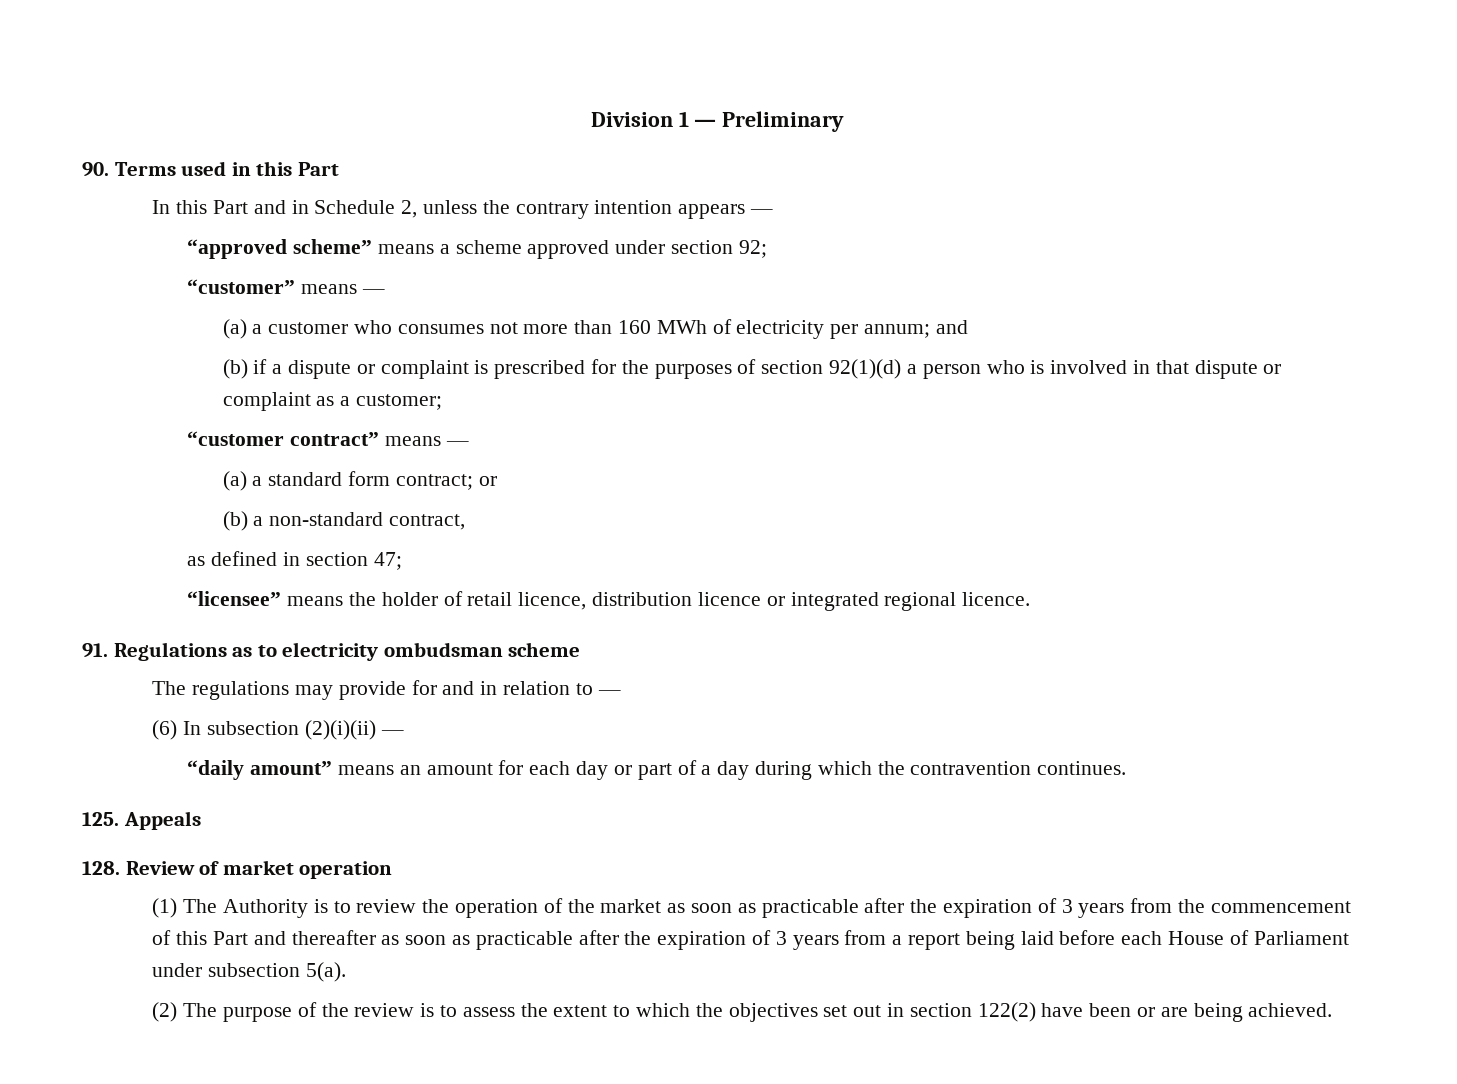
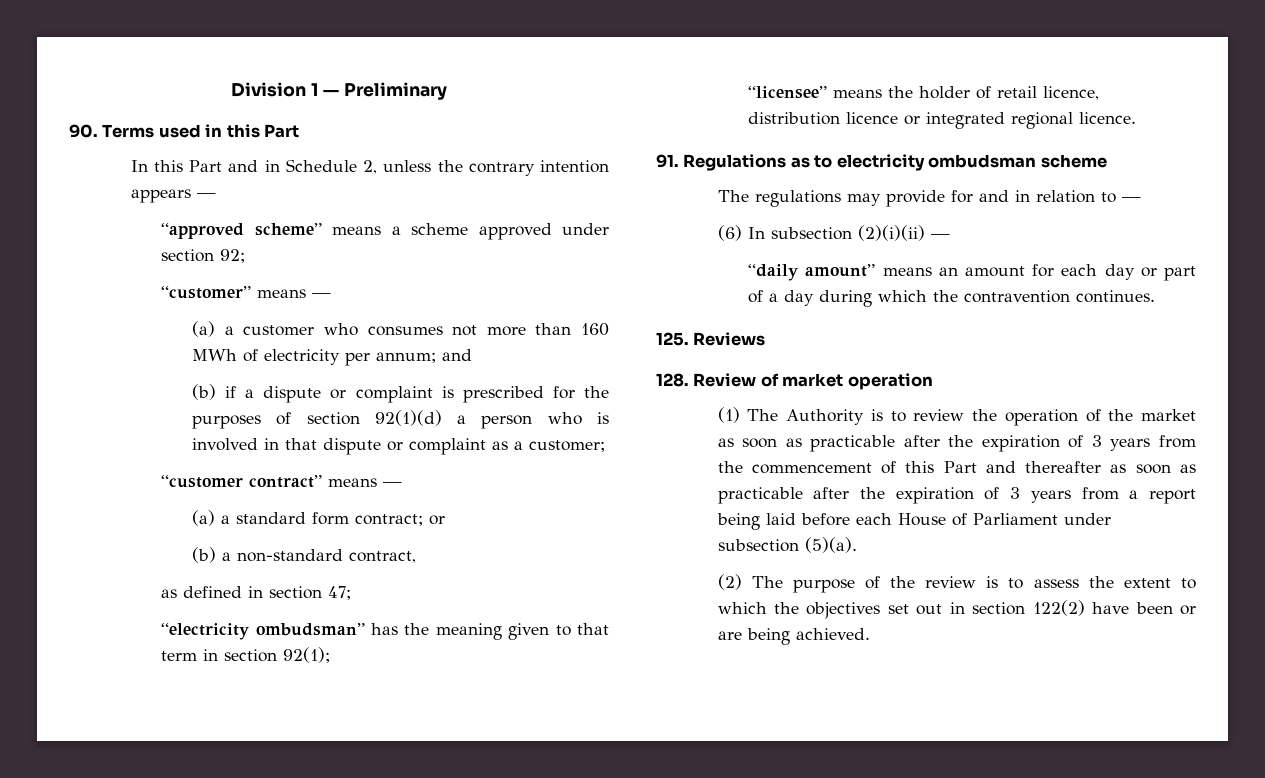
(402, 561) none -> [161,623,609,640] [161,647,331,663] // “electricity ombudsman” has the meaning given to that term in section 92(1);
[123,811,201,830] Appeals -> [693,332,766,346] Reviews
[305,962,346,982] 5(a). -> [804,537,857,553] (5)(a).

